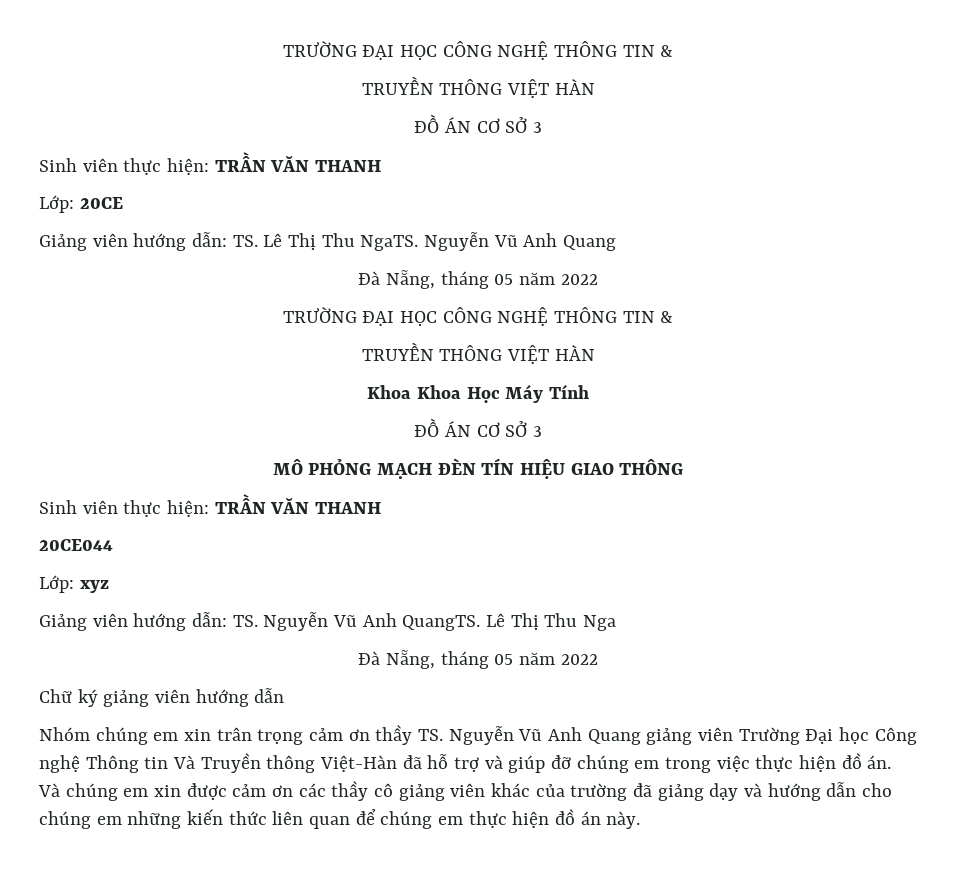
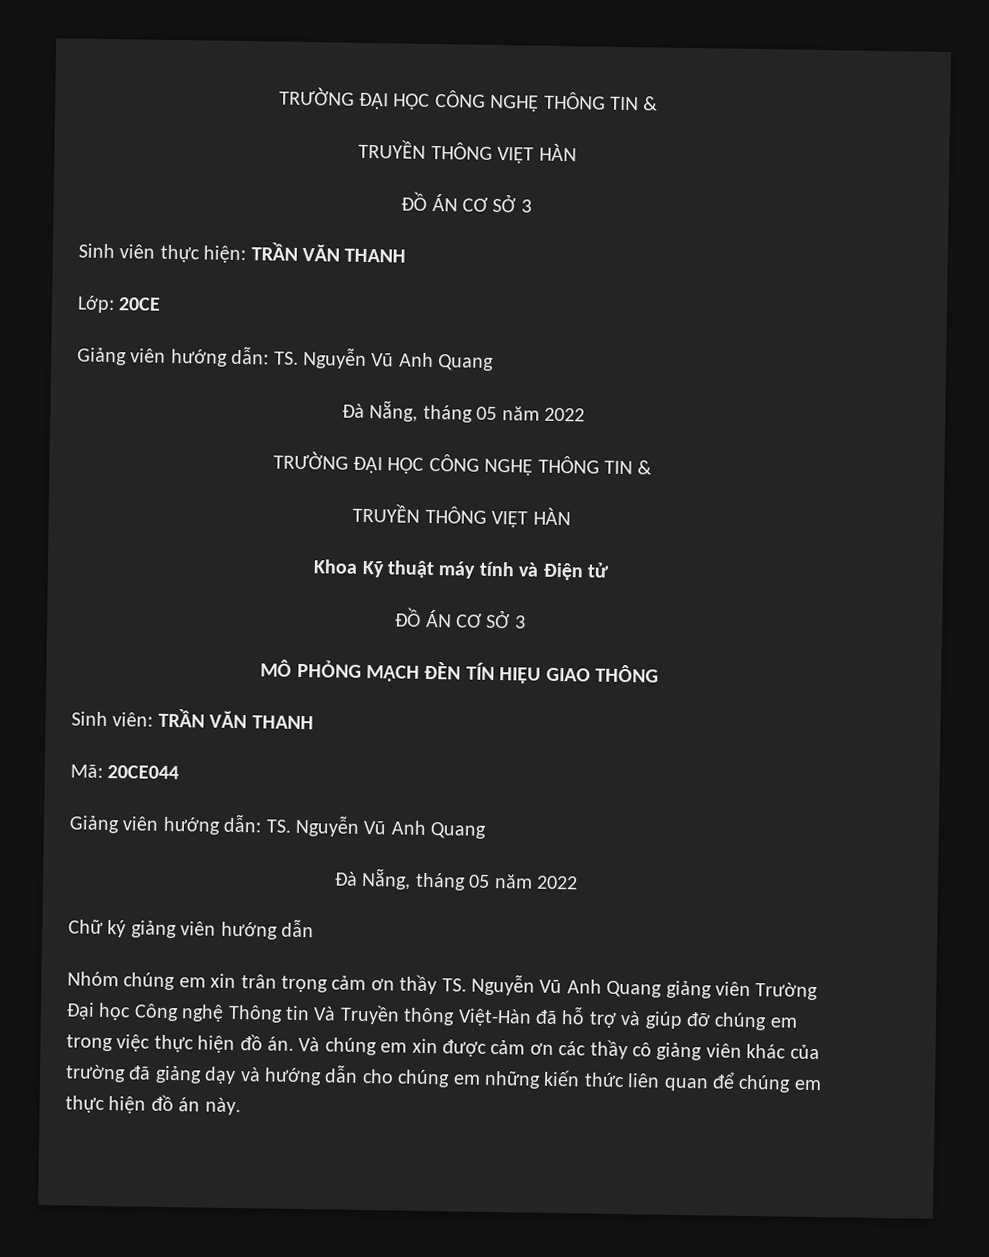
[263,233,419,251] Lê Thị Thu NgaTS. -> (299, 358) none
[416,384,589,403] Khoa Học Máy Tính -> [361,560,610,581] Kỹ thuật máy tính và Điện tử
[82,494,382,517] viên thực hiện: TRẦN VĂN THANH // -> [112,708,314,730] [70,764,103,778] viên: TRẦN VĂN THANH // Mã:
[39,575,109,593] [39,612,617,631] // Lớp: xyz // Giảng viên hướng dẫn: TS. Nguyễn Vũ Anh QuangTS. Lê Thị Thu Nga -> [69,814,487,839] // Giảng viên hướng dẫn: TS. Nguyễn Vũ Anh Quang

